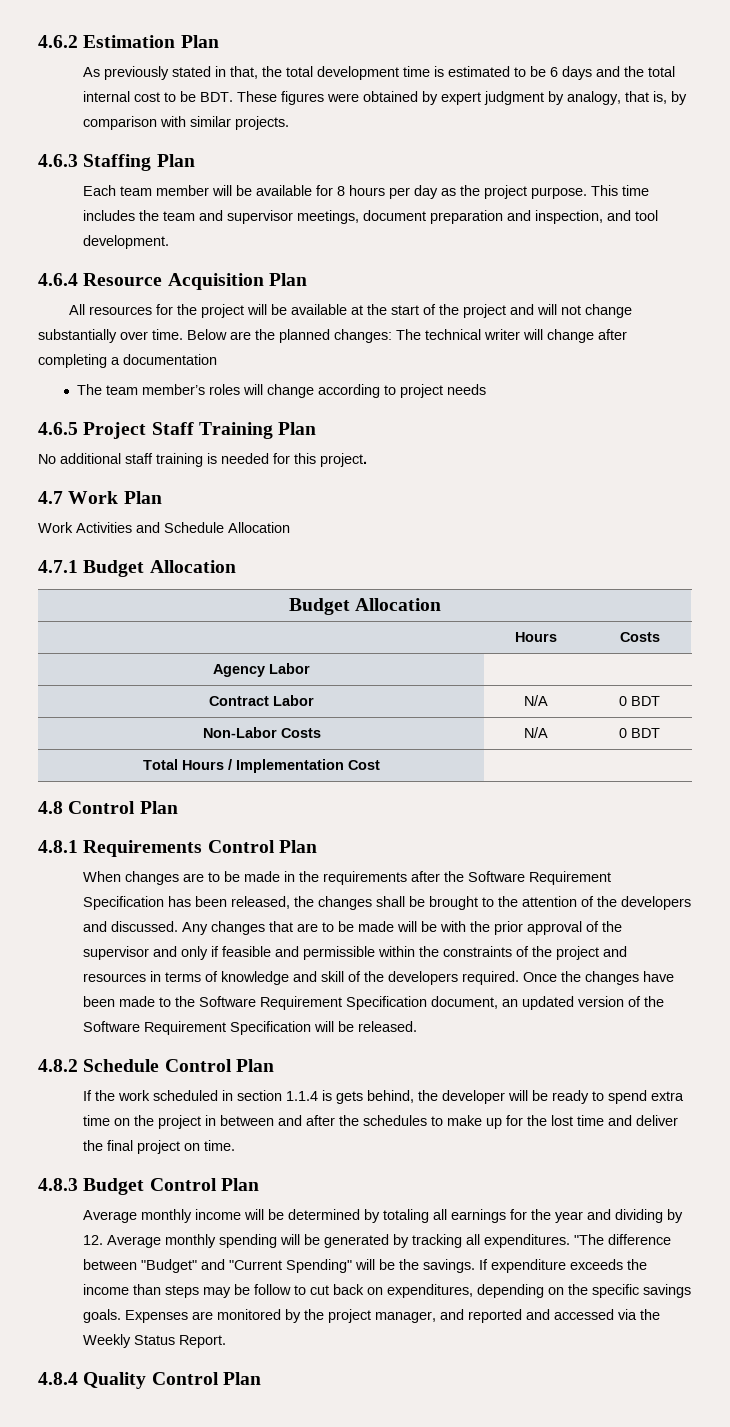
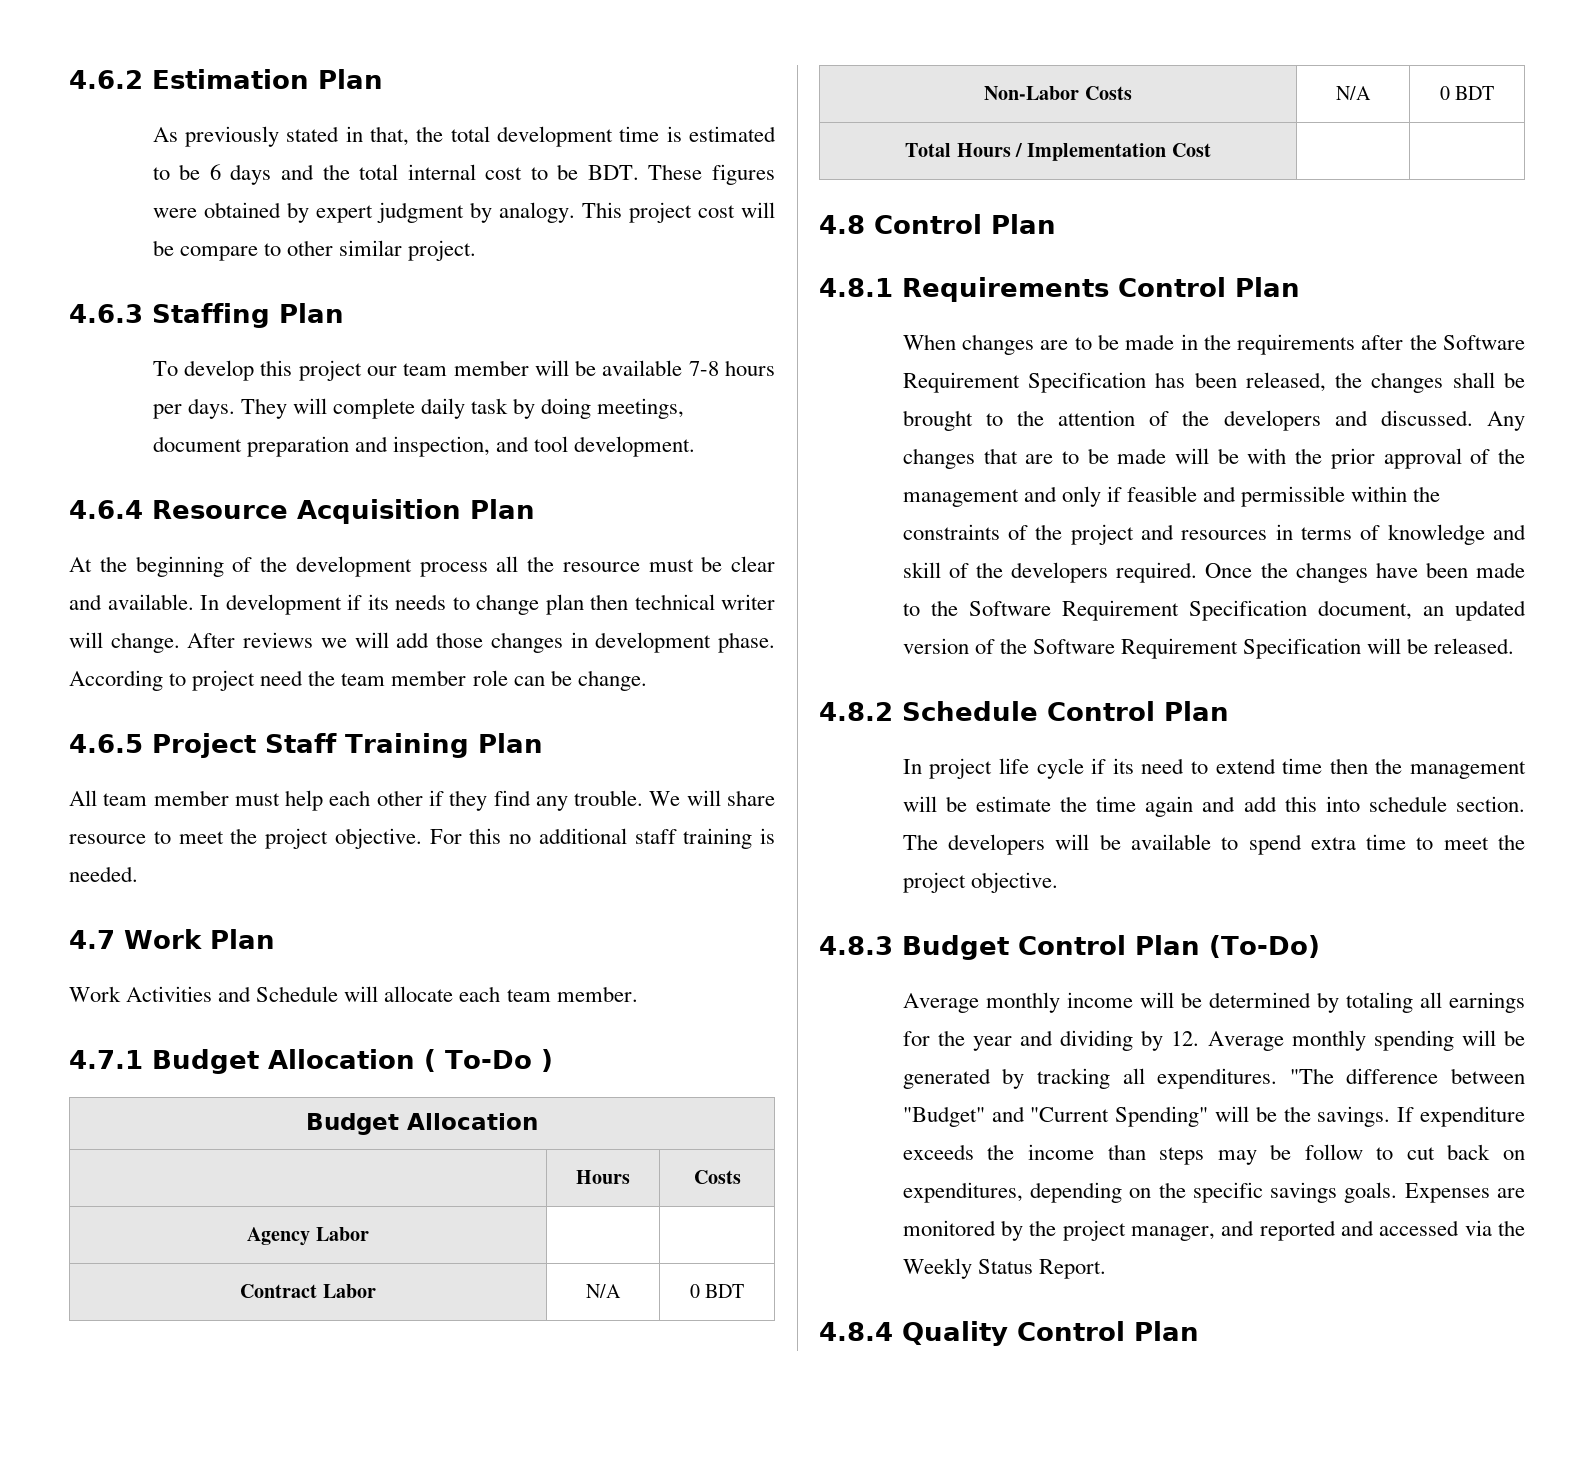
[567,91,688,105] [83,116,290,130] [38,154,195,171] [83,185,117,196] analogy, that is, by comparison with similar projects. // 4.6.3 Staffing Plan // Each -> [498,202,775,223] [152,240,477,261] [69,303,344,328] [152,360,397,381] analogy. This project cost will be compare to other similar project. // 4.6.3 Staffing Plan // To develop this project our
[316,185,650,199] [83,210,294,224] for 8 hours per day as the project purpose. This time includes the team and supervisor -> [688,360,776,376] [152,398,592,419] 7-8 hours per days. They will complete daily task by doing
[69,304,633,318] [38,329,627,343] [38,354,217,368] [76,384,486,398] All resources for the project will be available at the start of the project and will not change substantially over time. Below are the planned changes: The technical writer will change after completing a documentation // The team member’s roles will change according to project needs -> [69,556,775,577] [69,594,775,615] [69,632,776,653] [69,670,647,691] At the beginning of the development process all the resource must be clear and available. In development if its needs to change plan then technical writer will change. After reviews we will add those changes in development phase. According to project need the team member role can be change.
[38,453,367,467] No additional staff training is needed for this project. -> [69,790,776,811] [69,828,775,849] [69,866,138,882] All team member must help each other if they find any trouble. We will share resource to meet the project objective. For this no additional staff training is needed.
[228,522,290,533] Allocation -> [344,986,638,1002] will allocate each team member.
(236, 566) none -> [424,1049,553,1072] ( To-Do )
[83,946,150,960] supervisor -> [902,489,1019,507] management
[83,1090,685,1104] [83,1115,679,1129] [83,1140,236,1154] If the work scheduled in section 1.1.4 is gets behind, the developer will be ready to spend extra time on the project in between and after the schedules to make up for the lost time and deliver the final project on time. -> [902,758,1527,779] [902,796,1525,817] [902,834,1525,855] [902,872,1058,893] In project life cycle if its need to extend time then the management will be estimate the time again and add this into schedule section. The developers will be available to spend extra time to meet the project objective.
(259, 1184) none -> [1209,935,1320,958] (To-Do)

